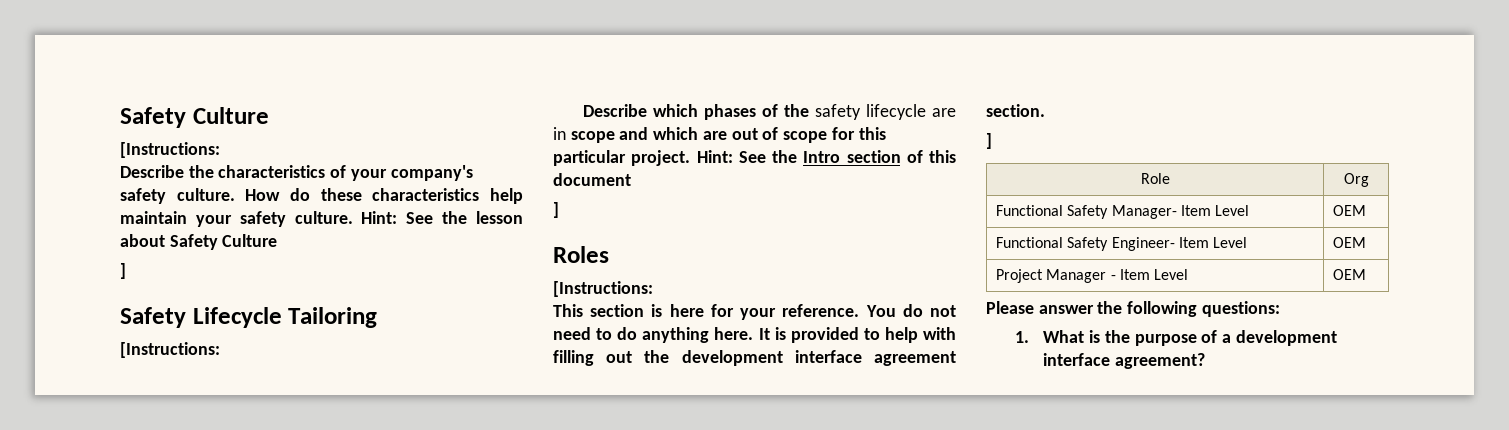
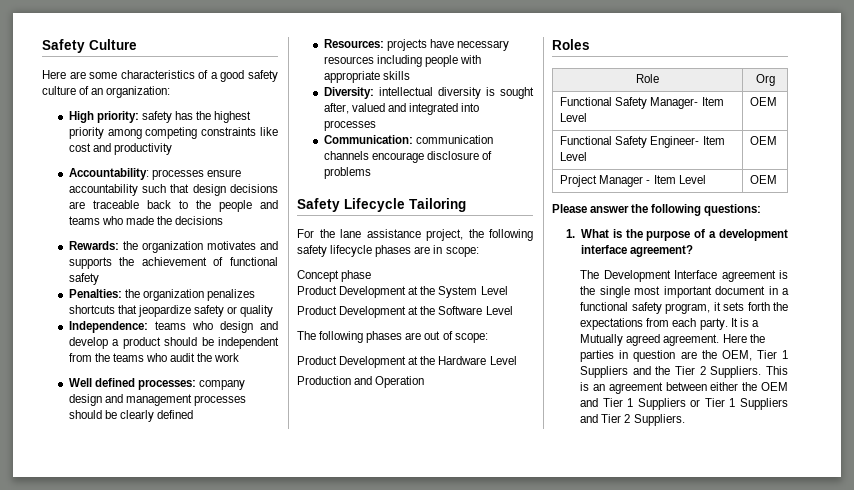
[120,107,269,128] [120,142,220,158] [120,165,473,181] [120,188,523,204] [120,211,523,227] [120,234,278,250] [120,263,126,279] [120,307,378,328] [120,342,220,358] [582,104,809,120] Safety Culture // [Instructions: // Describe the characteristics of your company's safety culture. How do these characteristics help maintain your safety culture. Hint: See the lesson about Safety Culture // ] // Safety Lifecycle Tailoring // [Instructions: // Describe which phases of the -> [42,39,137,53] [42,70,279,82] [42,86,171,98] [68,111,252,123] [68,127,278,139] [68,143,172,155] [68,168,241,180] [68,184,278,196] [68,200,279,212] [68,216,224,225] [68,241,278,253] [68,257,278,269] [68,273,99,285] [68,289,256,301] [68,305,274,317] [68,321,278,333] [68,337,279,349] [68,353,240,362] [68,378,246,390] [68,394,247,406] [68,410,194,422] [323,39,510,51] [323,55,482,67] [323,71,410,83] [323,87,534,99] [323,103,480,115] [323,120,376,131] [323,135,493,144] [323,151,493,163] [323,167,371,179] [297,198,466,212] [297,229,533,241] Safety Culture // Here are some characteristics of a good safety culture of an organization: // High priority: safety has the highest priority among competing constraints like cost and productivity // Accountability: processes ensure accountability such that design decisions are traceable back to the people and teams who made the decisions // Rewards: the organization motivates and supports the achievement of functional safety // Penalties: the organization penalizes shortcuts that jeopardize safety or quality // Independence: teams who design and develop a product should be independent from the teams who audit the work // Well defined processes: company design and management processes should be clearly defined // Resources: projects have necessary resources including people with appropriate skills // Diversity: intellectual diversity is sought after, valued and integrated into processes // Communication: communication channels encourage disclosure of problems // Safety Lifecycle Tailoring // For the lane assistance project, the following
(926, 112) none -> [375,245,412,257] phases
[570,127,886,143] [553,150,956,166] [553,173,631,186] [553,202,559,218] [553,246,609,263] [553,281,653,297] [553,304,956,320] [553,327,956,343] [553,350,956,366] [986,104,1045,117] [986,133,992,149] scope and which are out of scope for this particular project. Hint: See the Intro section of this document // ] // Roles // [Instructions: // This section is here for your reference. You do not need to do anything here. It is provided to help with filling out the development interface agreement section. // ] -> [445,247,479,257] [297,270,372,282] [297,286,508,298] [297,306,513,318] [297,331,488,343] [297,356,517,368] [297,376,425,388] [552,39,590,50] scope: // Concept phase // Product Development at the System Level // Product Development at the Software Level // The following phases are out of scope: // Product Development at the Hardware Level // Production and Operation // Roles
(1206, 361) none -> [580,270,788,282] [580,286,789,298] [580,302,788,314] [580,318,759,330] [580,334,765,346] [580,350,788,362] [580,366,788,378] [580,382,788,394] [580,398,788,410] [580,414,685,426] // The Development Interface agreement is the single most important document in a functional safety program, it sets forth the expectations from each party. It is a Mutually agreed agreement. Here the parties in question are the OEM, Tier 1 Suppliers and the Tier 2 Suppliers. This is an agreement between either the OEM and Tier 1 Suppliers or Tier 1 Suppliers and Tier 2 Suppliers.

